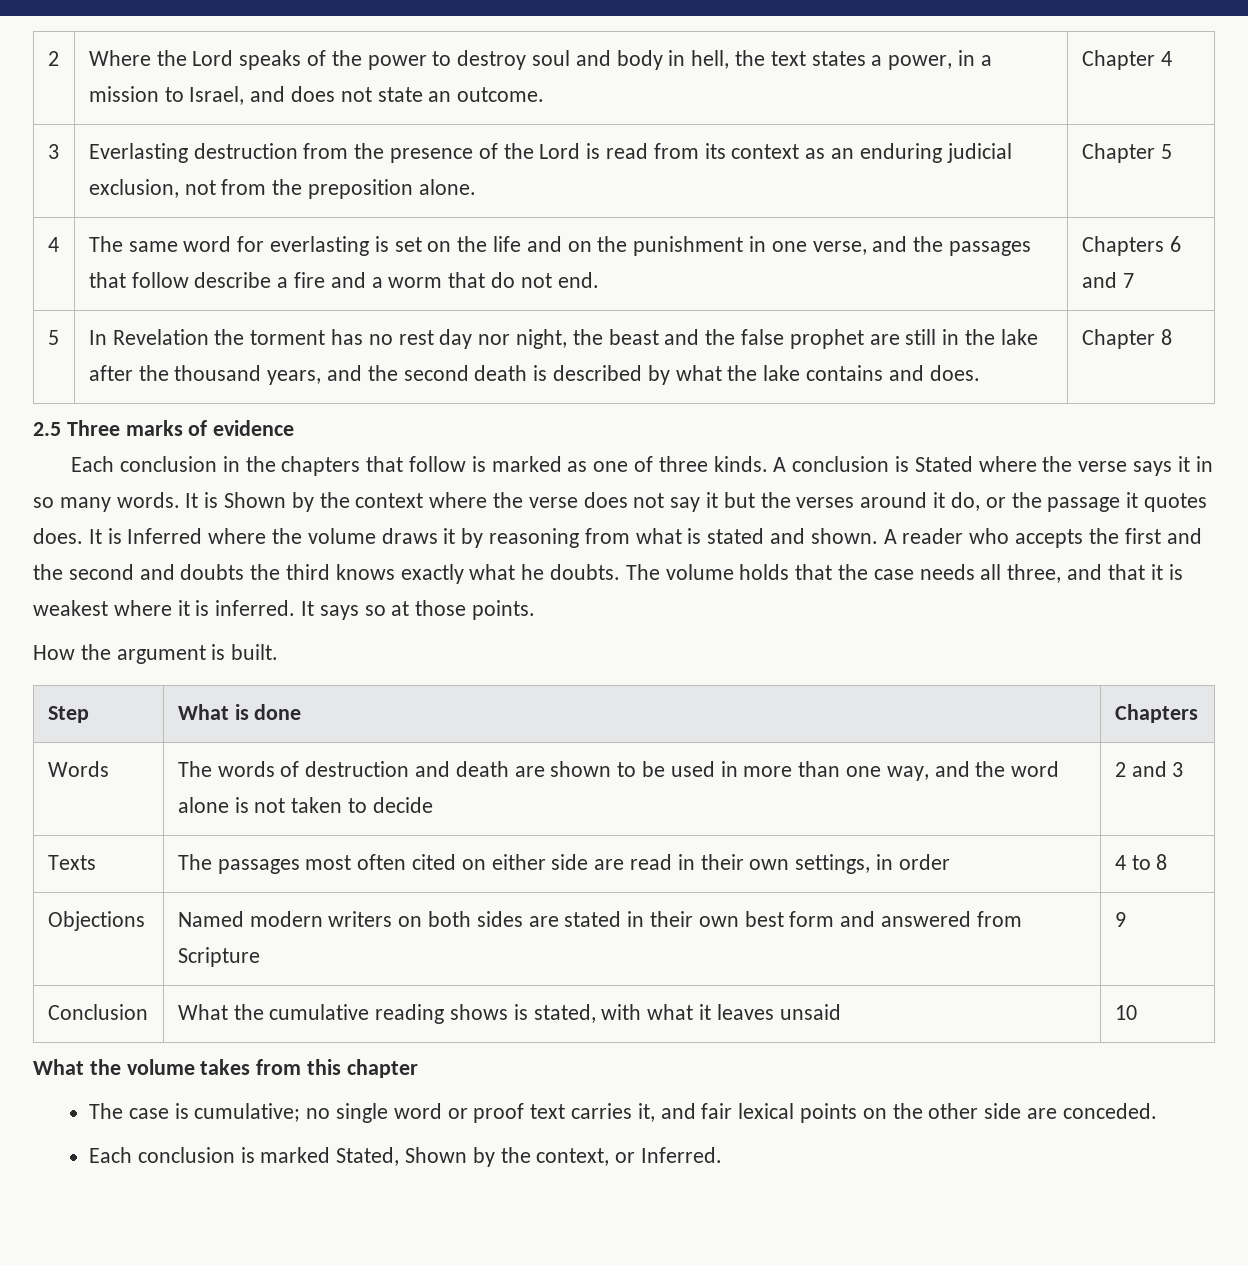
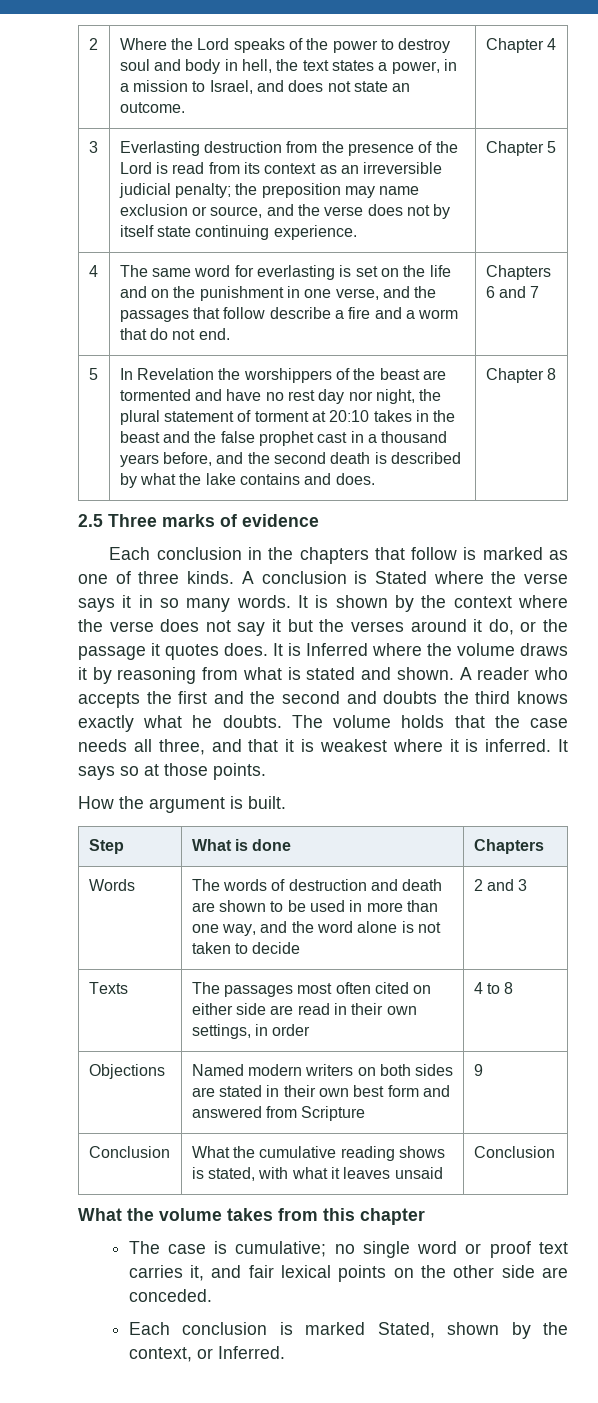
[859,143,1012,163] [88,179,476,199] enduring judicial exclusion, not from the preposition alone. -> [363,162,443,174] [118,183,420,198] [119,204,451,219] [119,225,357,240] irreversible judicial penalty; the preposition may name exclusion or source, and the verse does not by itself state continuing experience.
[250,329,363,345] torment has -> [243,368,446,383] [119,389,262,401] worshippers of the beast are tormented and have
(603, 337) none -> [119,410,456,425] plural statement of torment at 20:10 takes in the
[869,329,1038,345] [88,365,322,385] are still in the lake after the thousand years, -> [317,431,448,443] [119,452,212,467] cast in a thousand years before,
[224,492,287,508] Shown -> [335,595,388,608] shown
[1114,1005,1137,1020] 10 -> [473,1146,555,1158] Conclusion
[404,1147,467,1163] Shown -> [447,1322,500,1335] shown

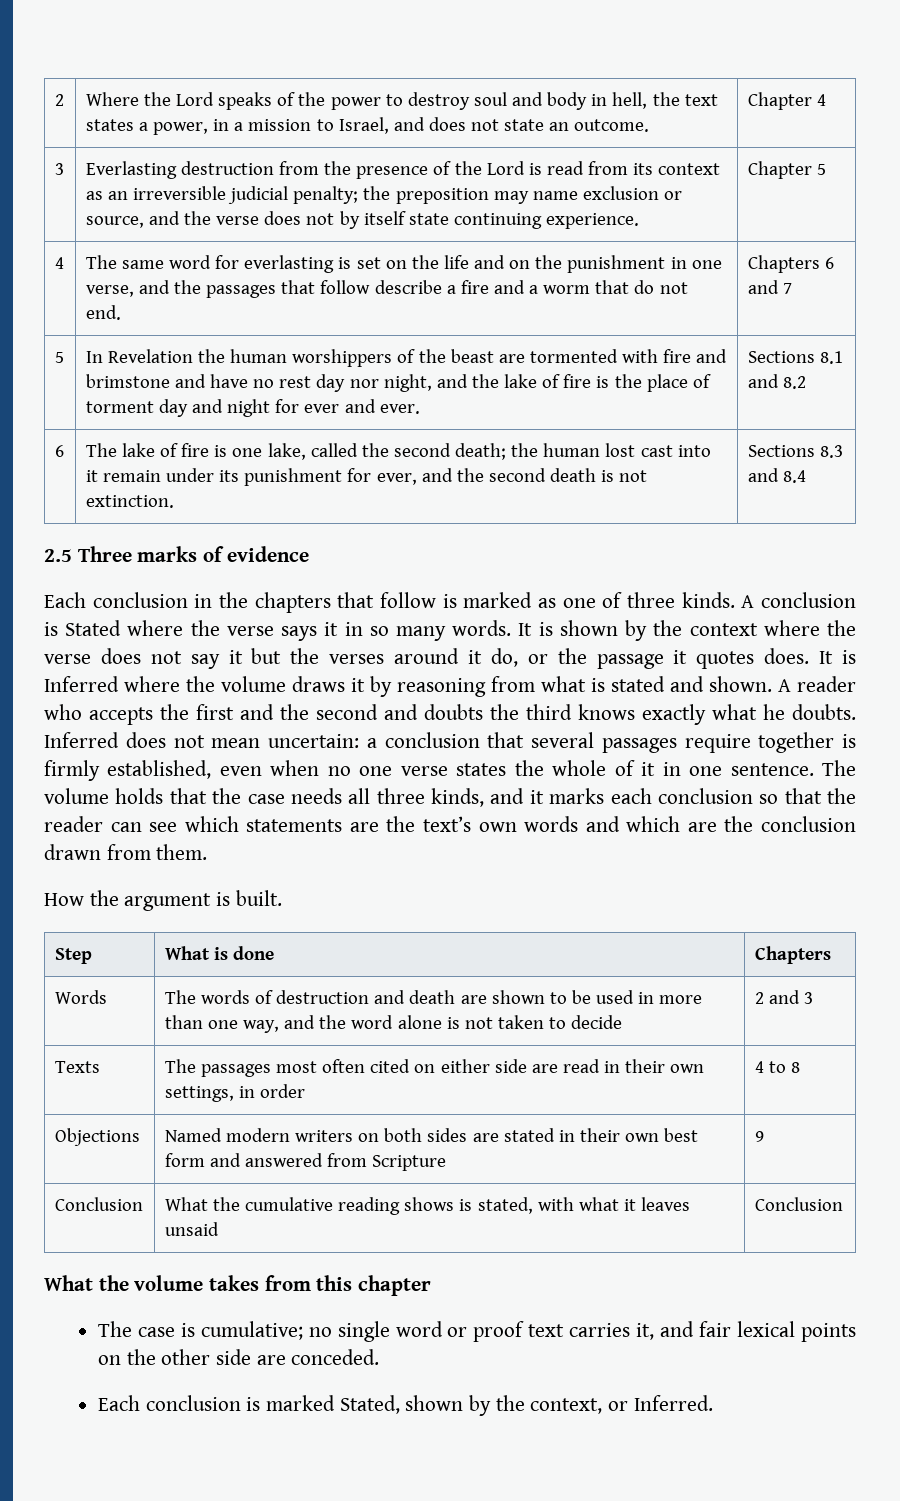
(241, 374) none -> [230,349,288,363] human
(191, 395) none -> [622,349,728,363] [85,374,170,388] with fire and brimstone
[419,389,442,401] [119,410,456,425] [119,431,448,446] [119,452,212,467] the plural statement of torment at 20:10 takes in the beast and the false prophet cast in a thousand years before, -> [436,374,711,392] [85,399,420,417] [747,351,843,364] [747,374,806,389] [54,445,64,457] [85,443,711,460] [85,468,417,486] and the lake of fire is the place of torment day and night for ever and ever. | Sections 8.1 and 8.2 // 6 | The lake of fire is one lake, called the second death; the human lost cast into it remain under its punishment for ever,
[390,452,461,464] [119,473,375,488] [485,368,556,383] described by what the lake contains and does. | Chapter 8 -> [619,470,648,482] [85,495,174,508] [747,445,843,458] [747,468,806,483] not extinction. | Sections 8.3 and 8.4
(282, 721) none -> [44,732,856,753] [44,760,814,781] Inferred does not mean uncertain: a conclusion that several passages require together is firmly established, even when no one verse states the whole of it in one sentence.
[158,739,568,755] [78,763,266,780] three, and that it is weakest where it is inferred. It says so at those points. -> [376,788,856,807] [44,816,856,832] [44,844,208,860] three kinds, and it marks each conclusion so that the reader can see which statements are the text’s own words and which are the conclusion drawn from them.

